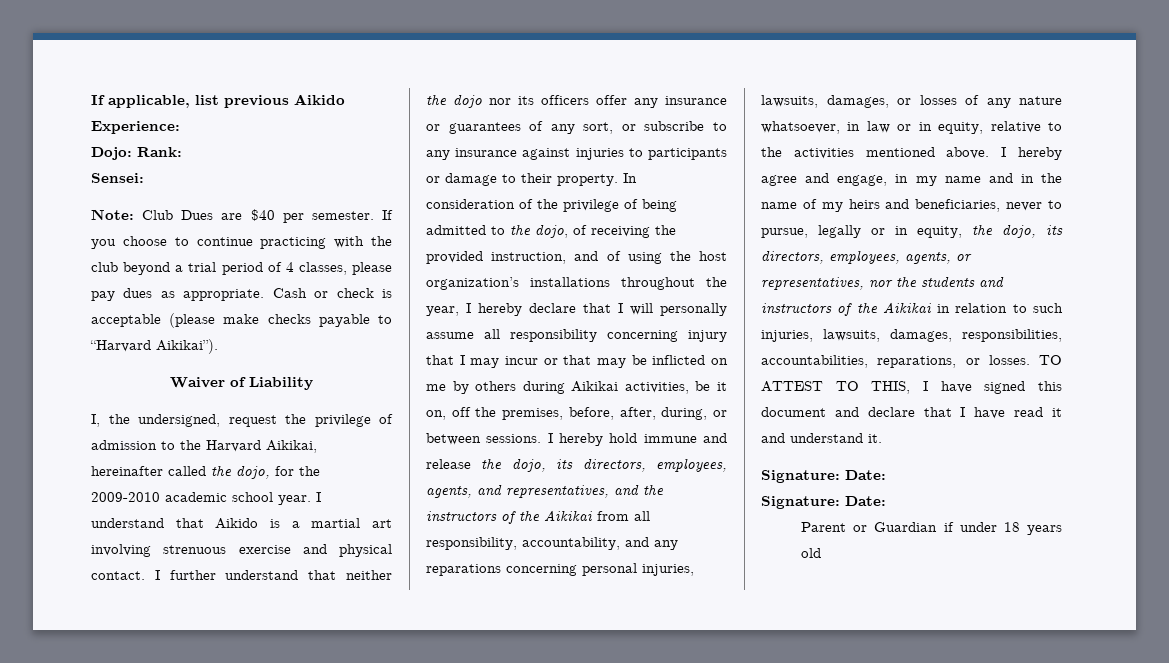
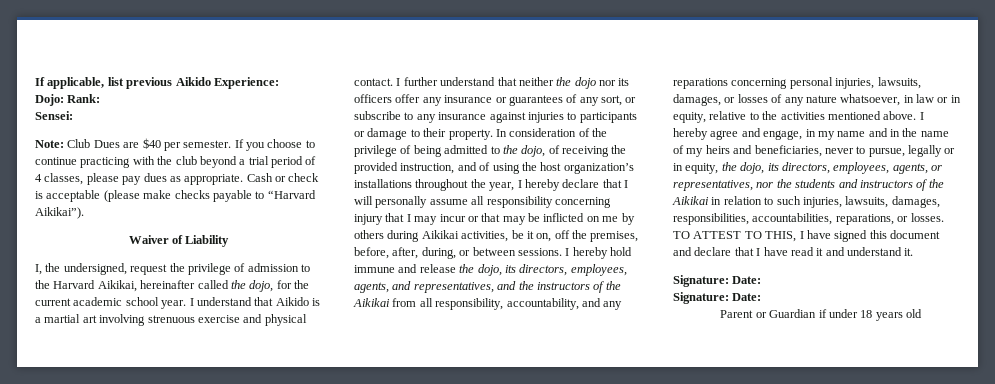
[91,492,160,502] 2009-2010 -> [35,298,71,306] current

